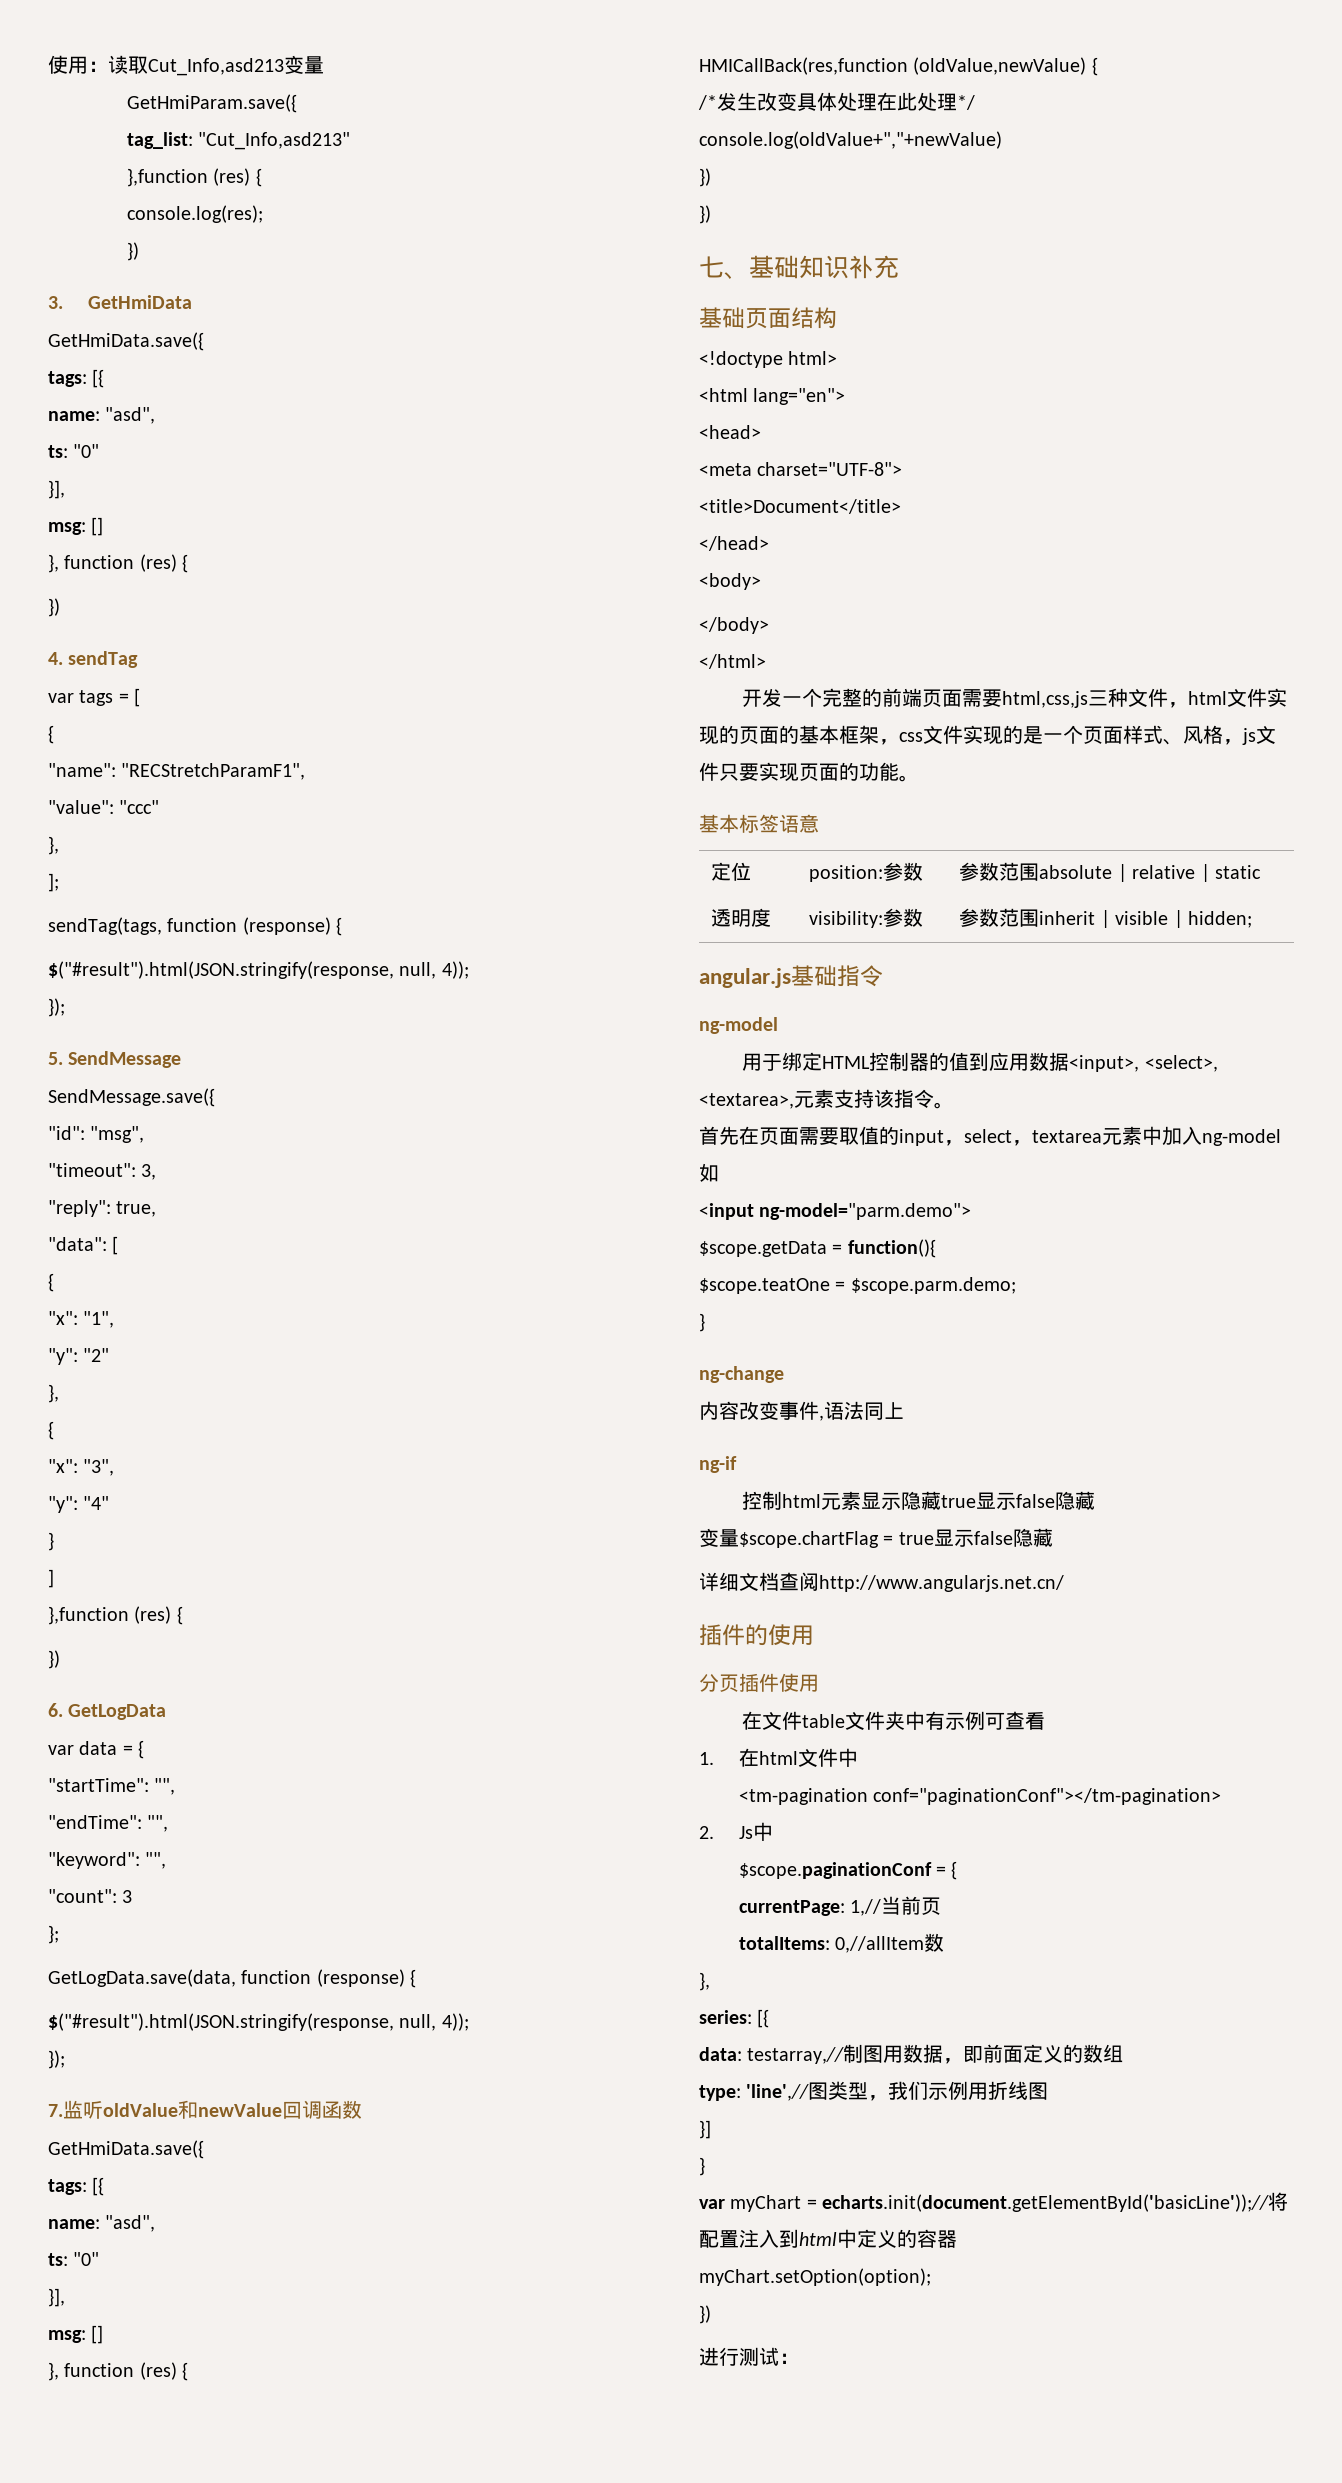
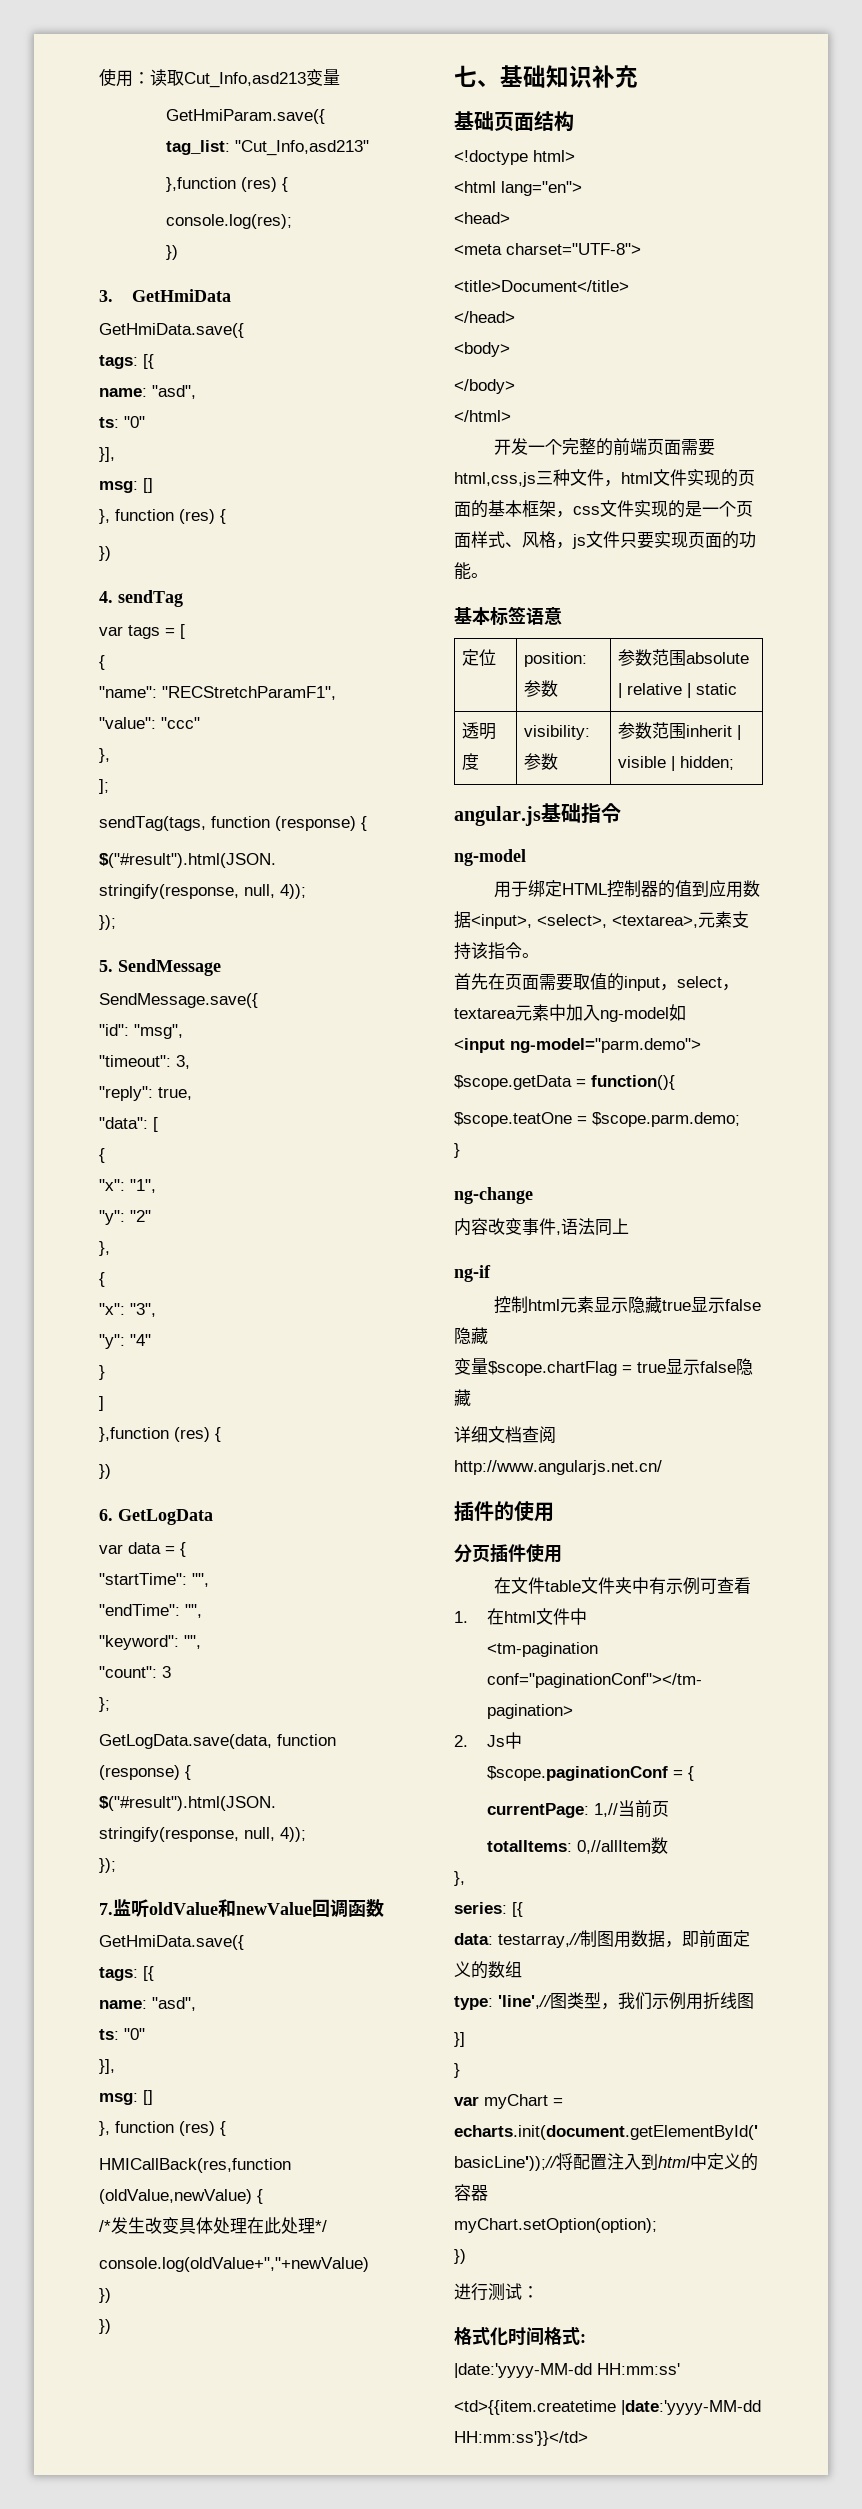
(799, 2358) none -> [454,2327,586,2346] [454,2363,680,2378] [454,2400,761,2415] [454,2431,588,2446] // 格式化时间格式: // |date:'yyyy-MM-dd HH:mm:ss' // <td>{{item.createtime |date:'yyyy-MM-dd HH:mm:ss'}}</td>

